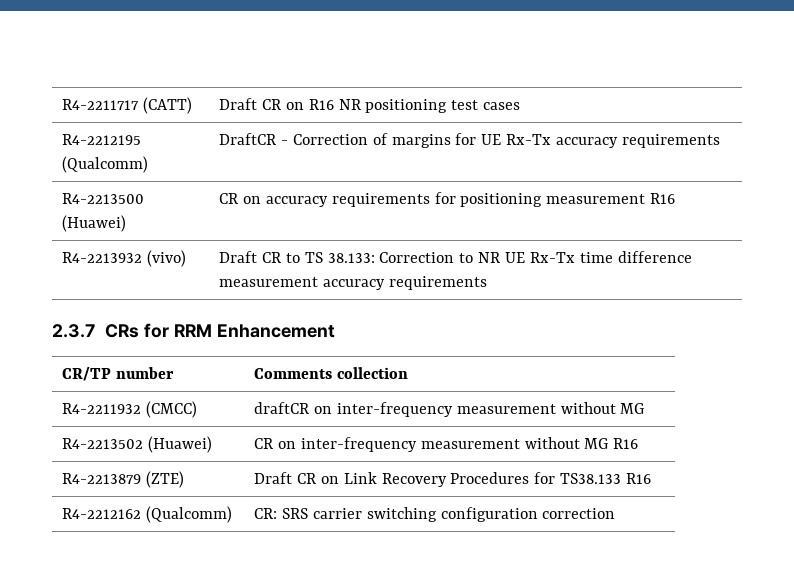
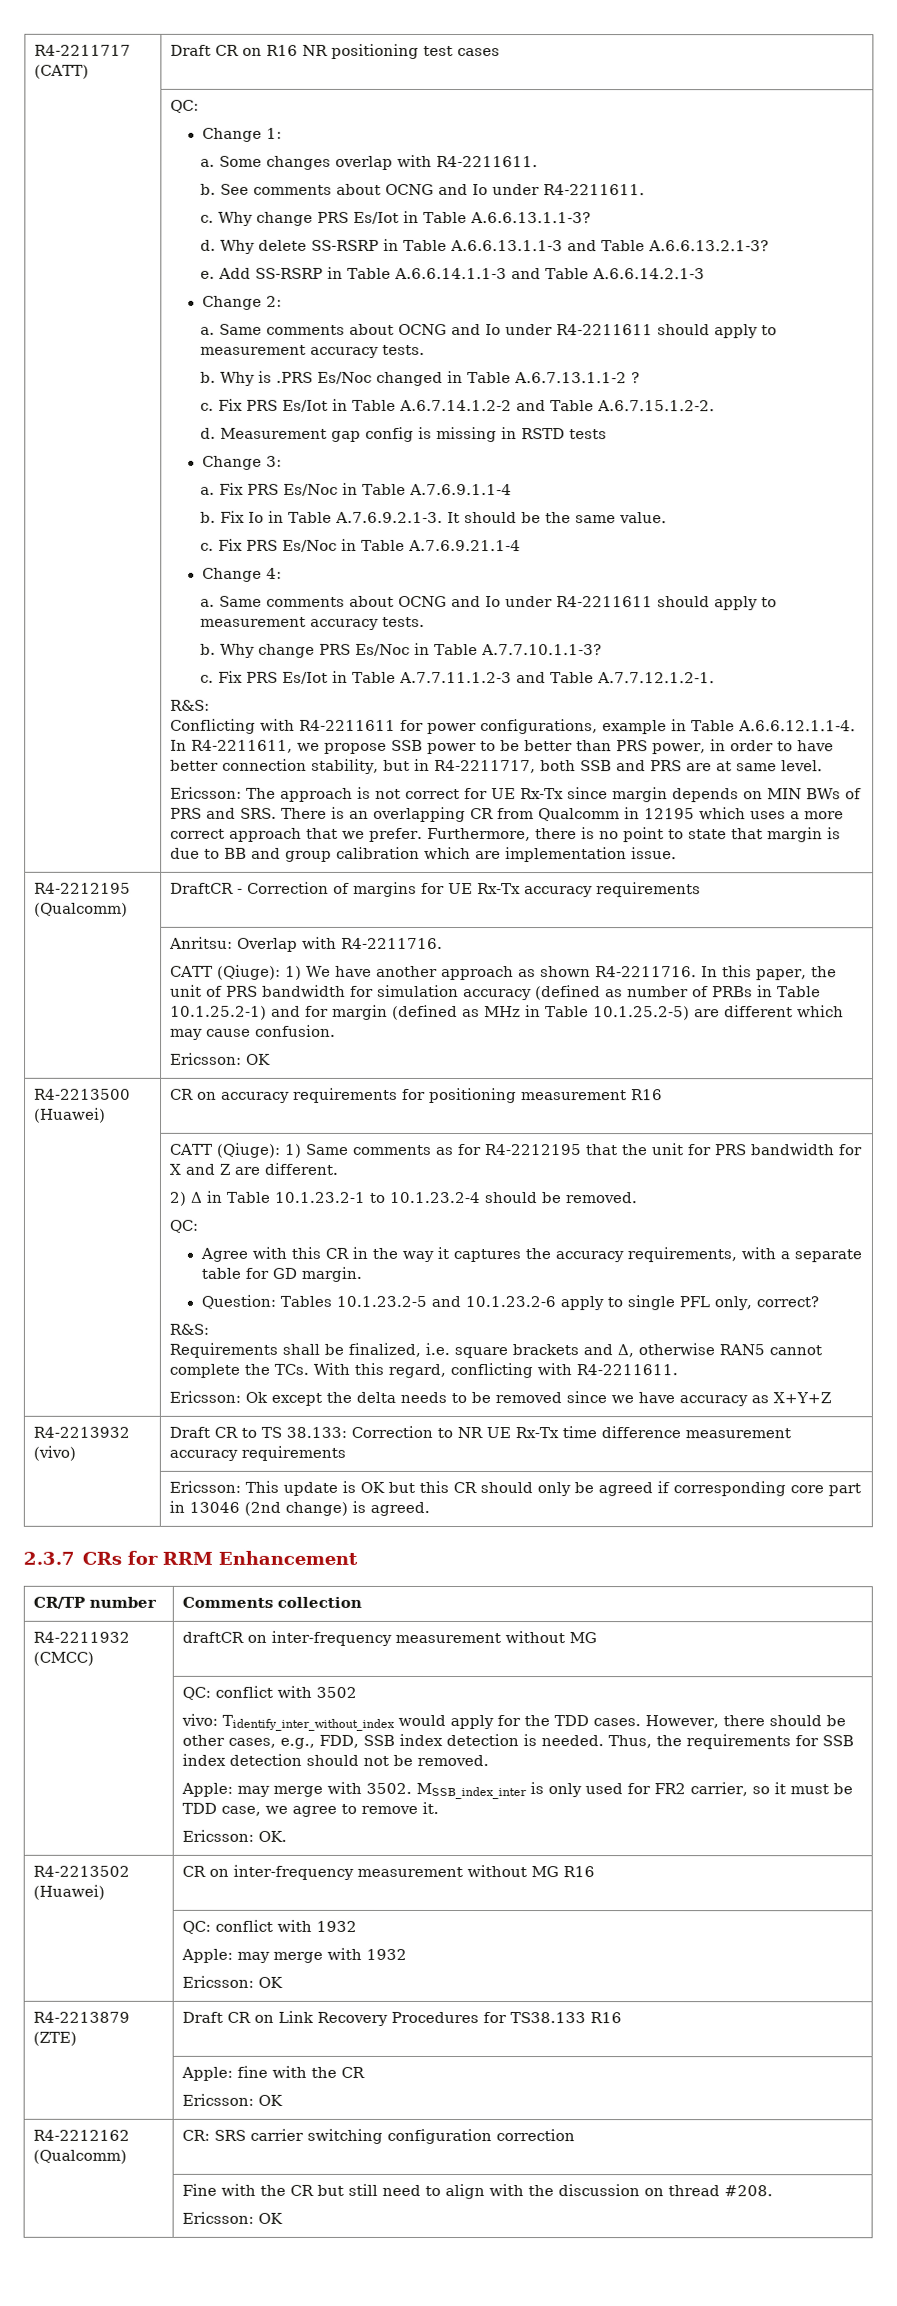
(521, 106) none -> [170,99,200,113] [201,127,282,142] [200,154,539,170] [200,183,646,196] [200,210,592,226] [200,238,770,254] [200,266,706,280] [201,295,282,310] [200,323,778,339] [200,344,426,358] [200,370,641,386] [200,398,716,412] [200,426,608,443] [201,455,282,470] [200,482,513,496] [200,510,668,524] [200,538,522,552] [201,567,282,582] [200,595,778,611] [200,616,426,630] [200,642,603,658] [200,670,716,684] [170,699,211,711] [170,718,857,735] [170,739,835,755] [170,758,824,774] [170,786,863,803] [170,806,845,823] [170,827,842,843] [170,846,678,863] // | QC: // Change 1: // a. Some changes overlap with R4-2211611. // b. See comments about OCNG and Io under R4-2211611. // c. Why change PRS Es/Iot in Table A.6.6.13.1.1-3? // d. Why delete SS-RSRP in Table A.6.6.13.1.1-3 and Table A.6.6.13.2.1-3? // e. Add SS-RSRP in Table A.6.6.14.1.1-3 and Table A.6.6.14.2.1-3 // Change 2: // a. Same comments about OCNG and Io under R4-2211611 should apply to measurement accuracy tests. // b. Why is .PRS Es/Noc changed in Table A.6.7.13.1.1-2 ? // c. Fix PRS Es/Iot in Table A.6.7.14.1.2-2 and Table A.6.7.15.1.2-2. // d. Measurement gap config is missing in RSTD tests // Change 3: // a. Fix PRS Es/Noc in Table A.7.6.9.1.1-4 // b. Fix Io in Table A.7.6.9.2.1-3. It should be the same value. // c. Fix PRS Es/Noc in Table A.7.6.9.21.1-4 // Change 4: // a. Same comments about OCNG and Io under R4-2211611 should apply to measurement accuracy tests. // b. Why change PRS Es/Noc in Table A.7.7.10.1.1-3? // c. Fix PRS Es/Iot in Table A.7.7.11.1.2-3 and Table A.7.7.12.1.2-1. // R&S: // Conflicting with R4-2211611 for power configurations, example in Table A.6.6.12.1.1-4. In R4-2211611, we propose SSB power to be better than PRS power, in order to have better connection stability, but in R4-2211717, both SSB and PRS are at same level. // Ericsson: The approach is not correct for UE Rx-Tx since margin depends on MIN BWs of PRS and SRS. There is an overlapping CR from Qualcomm in 12195 which uses a more correct approach that we prefer. Furthermore, there is no point to state that margin is due to BB and group calibration which are implementation issue.
(720, 141) none -> [169,936,444,952] [170,964,838,981] [170,984,822,1001] [170,1004,845,1021] [170,1024,337,1040] [170,1052,272,1065] // | Anritsu: Overlap with R4-2211716. // CATT (Qiuge): 1) We have another approach as shown R4-2211716. In this paper, the unit of PRS bandwidth for simulation accuracy (defined as number of PRBs in Table 10.1.25.2-1) and for margin (defined as MHz in Table 10.1.25.2-5) are different which may cause confusion. // Ericsson: OK
(676, 198) none -> [169,1142,864,1158] [169,1162,339,1175] [169,1190,638,1206] [169,1219,199,1233] [199,1246,862,1263] [200,1266,362,1282] [200,1294,819,1311] [169,1323,210,1335] [169,1342,823,1359] [169,1362,679,1379] [169,1390,832,1407] // | CATT (Qiuge): 1) Same comments as for R4-2212195 that the unit for PRS bandwidth for X and Z are different. // 2) Δ in Table 10.1.23.2-1 to 10.1.23.2-4 should be removed. // QC: // Agree with this CR in the way it captures the accuracy requirements, with a separate table for GD margin. // Question: Tables 10.1.23.2-5 and 10.1.23.2-6 apply to single PFL only, correct? // R&S: // Requirements shall be finalized, i.e. square brackets and Δ, otherwise RAN5 cannot complete the TCs. With this regard, conflicting with R4-2211611. // Ericsson: Ok except the delta needs to be removed since we have accuracy as X+Y+Z
(487, 283) none -> [169,1480,862,1497] [169,1500,431,1516] // | Ericsson: This update is OK but this CR should only be agreed if corresponding core part in 13046 (2nd change) is agreed.
(645, 408) none -> [182,1685,358,1700] [181,1713,847,1731] [182,1733,855,1750] [182,1753,490,1767] [181,1781,854,1800] [182,1801,440,1817] [182,1829,288,1842] // | QC: conflict with 3502 // vivo: Tidentify_inter_without_index would apply for the TDD cases. However, there should be other cases, e.g., FDD, SSB index detection is needed. Thus, the requirements for SSB index detection should not be removed. // Apple: may merge with 3502. MSSB_index_inter is only used for FR2 carrier, so it must be TDD case, we agree to remove it. // Ericsson: OK.
(639, 443) none -> [182,1919,358,1934] [181,1947,408,1963] [182,1975,284,1988] // | QC: conflict with 1932 // Apple: may merge with 1932 // Ericsson: OK
(651, 478) none -> [181,2065,366,2081] [182,2093,284,2106] // | Apple: fine with the CR // Ericsson: OK
(616, 513) none -> [182,2183,774,2200] [182,2211,284,2224] // | Fine with the CR but still need to align with the discussion on thread #208. // Ericsson: OK

